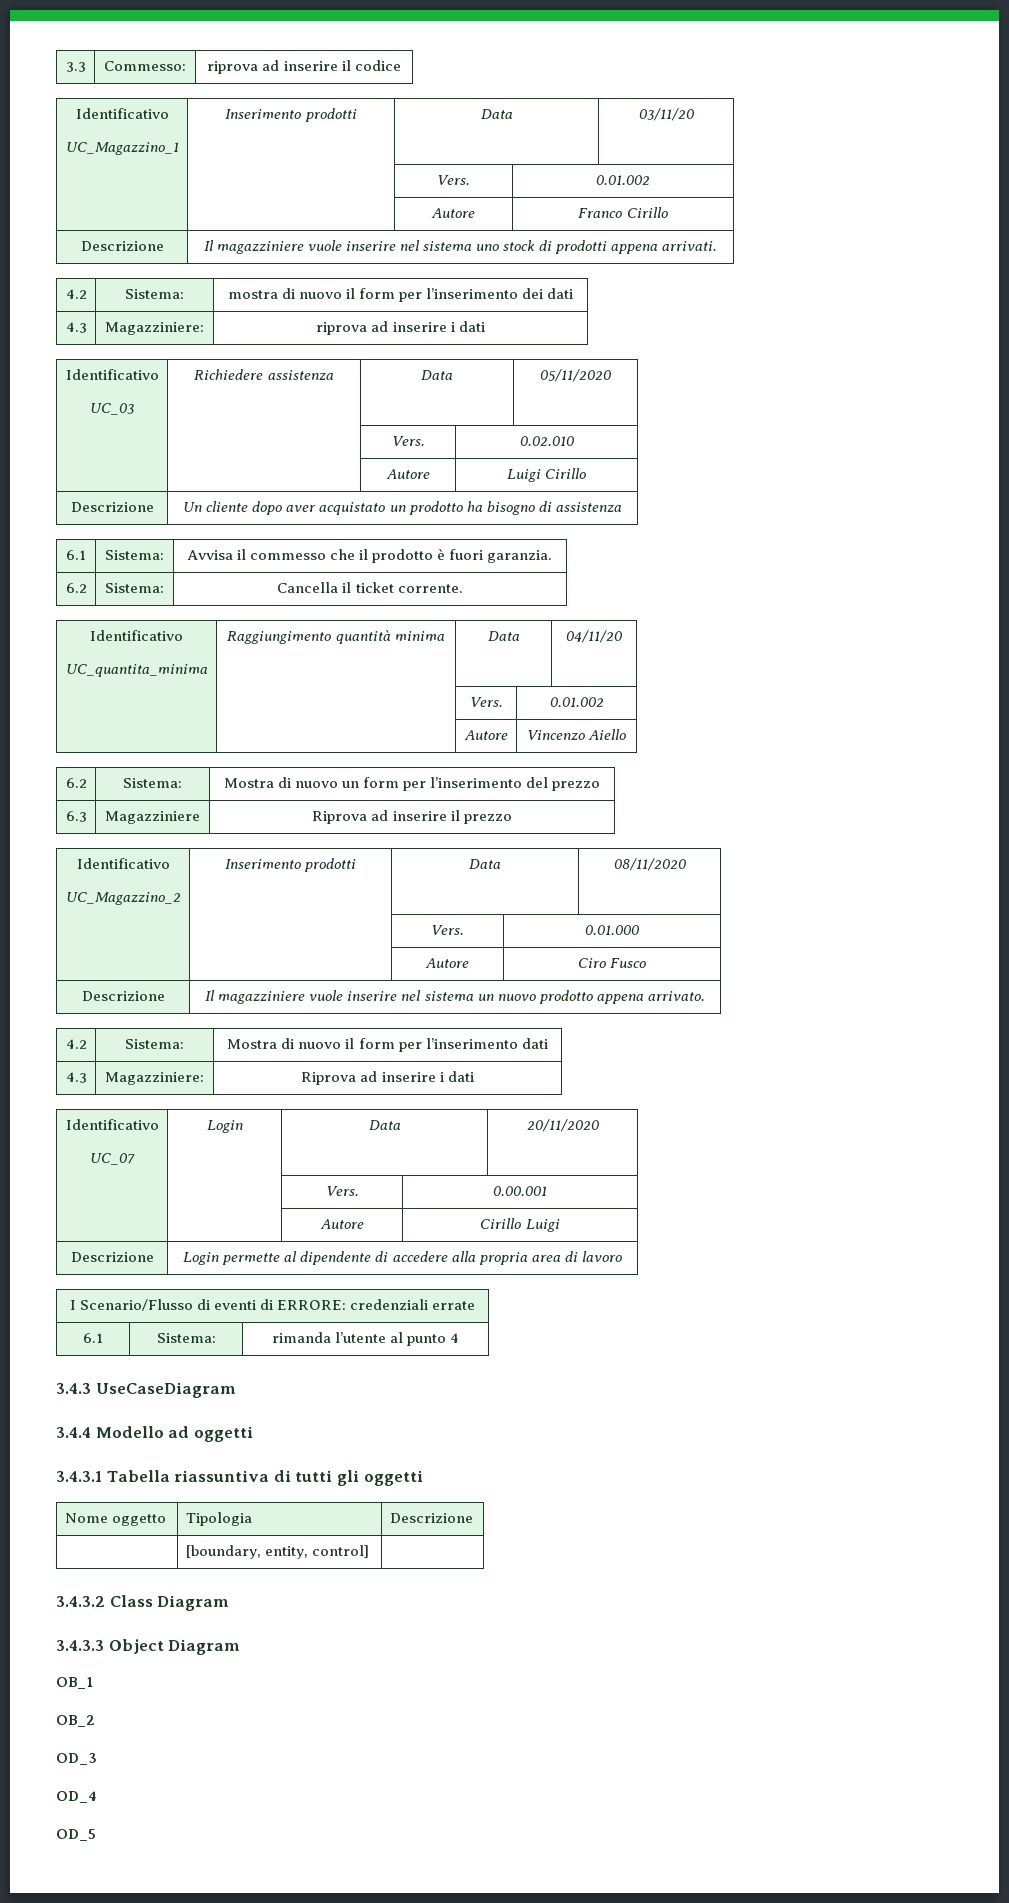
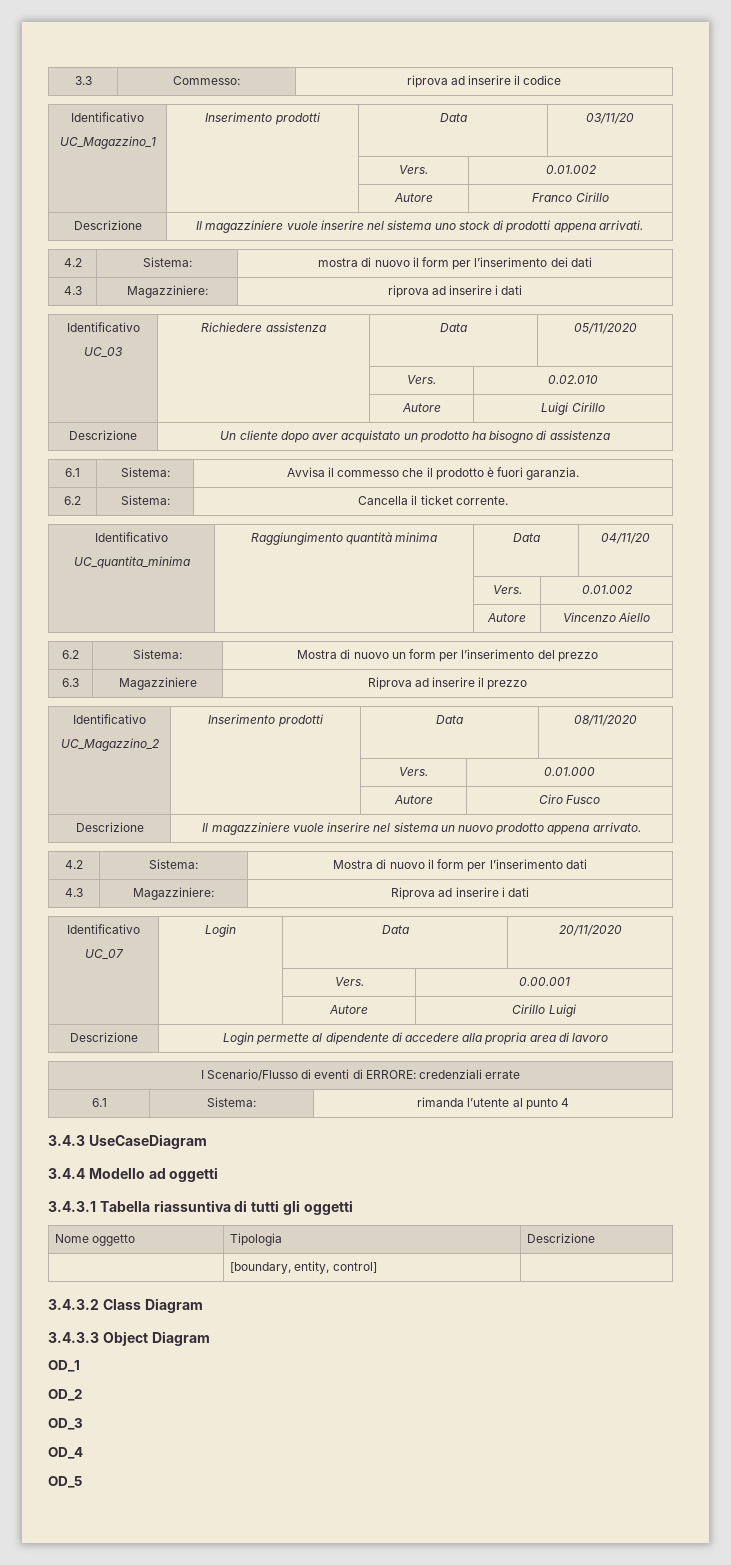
[56,1677,93,1689] [56,1715,95,1727] OB_1 // OB_2 -> [48,1360,80,1372] [48,1389,83,1401] OD_1 // OD_2

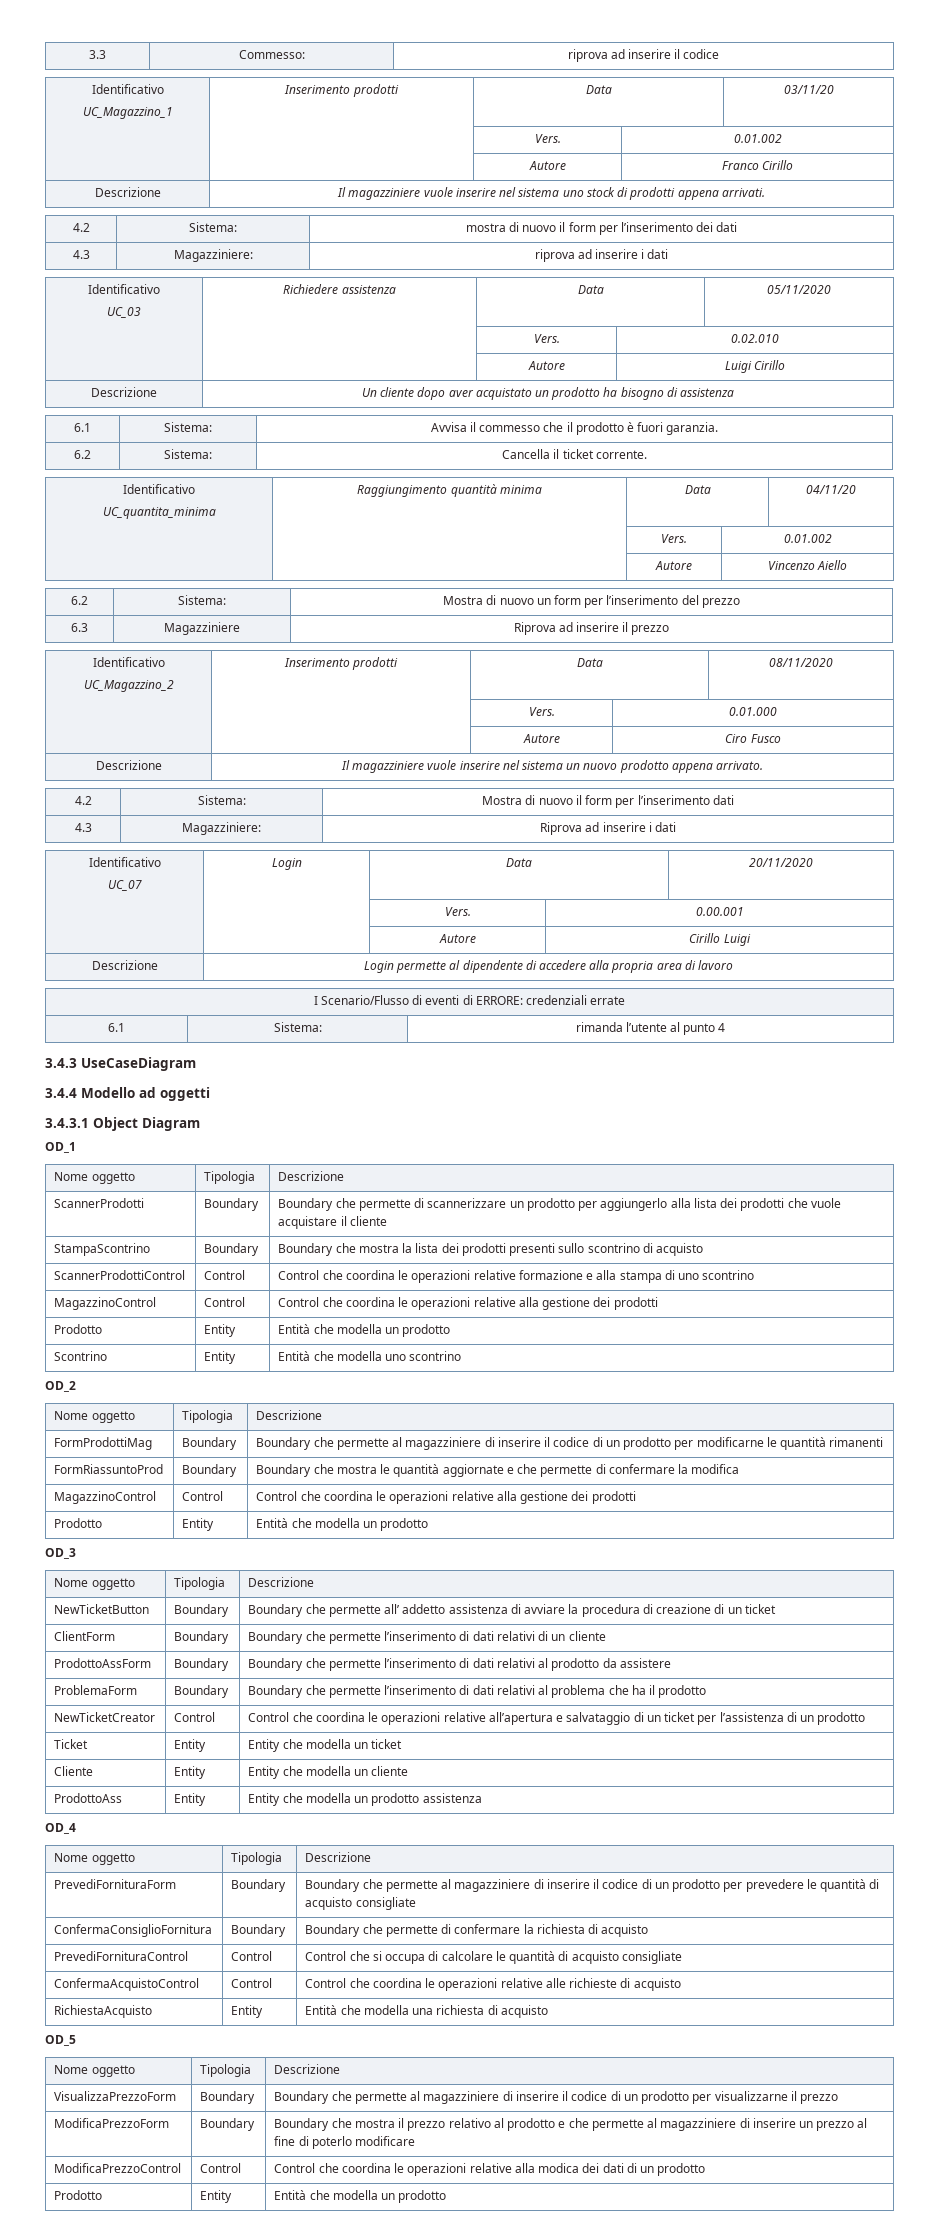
[99,1200,353,1215] [55,1234,136,1246] [230,1233,283,1246] [527,1233,596,1243] [230,1261,377,1274] [48,1298,203,1313] [48,1331,210,1346] [48,1360,80,1372] [48,1389,83,1401] [48,1418,83,1430] [48,1447,83,1459] [48,1476,82,1488] Tabella riassuntiva di tutti gli oggetti // Nome oggetto | Tipologia | Descrizione // | [boundary, entity, control] | // 3.4.3.2 Class Diagram // 3.4.3.3 Object Diagram // OD_1 // OD_2 // OD_3 // OD_4 // OD_5 -> [93,1117,200,1131] [45,1142,76,1153] [54,1172,135,1184] [204,1171,256,1184] [278,1171,345,1181] [54,1198,145,1208] [204,1198,260,1211] [278,1198,841,1211] [278,1216,387,1229] [54,1243,151,1256] [204,1243,260,1256] [278,1243,704,1256] [54,1270,186,1280] [204,1270,246,1280] [278,1270,755,1283] [54,1297,157,1310] [204,1297,246,1307] [278,1297,658,1310] [54,1324,103,1334] [204,1324,237,1337] [278,1324,451,1337] [54,1351,108,1361] [204,1351,237,1364] [278,1351,462,1361] [45,1381,76,1392] [54,1411,135,1423] [182,1410,234,1423] [256,1410,323,1420] [54,1437,153,1450] [182,1437,238,1450] [256,1437,884,1450] [54,1464,164,1474] [182,1464,238,1477] [256,1464,740,1477] [54,1491,157,1504] [182,1491,224,1501] [256,1491,636,1504] [54,1518,103,1528] [182,1518,215,1531] [256,1518,429,1531] [45,1548,76,1559] [54,1578,135,1590] [174,1577,226,1590] [248,1577,315,1587] [54,1604,150,1614] [174,1604,230,1617] [248,1604,776,1617] [54,1631,116,1641] [174,1631,230,1644] [248,1631,606,1644] [54,1658,152,1668] [174,1658,230,1671] [248,1658,671,1671] [54,1685,138,1695] [174,1685,230,1698] [248,1685,707,1698] [54,1712,156,1722] [174,1712,216,1722] [248,1712,866,1725] [54,1739,89,1749] [174,1739,207,1752] [248,1739,403,1752] [54,1766,94,1776] [174,1766,207,1779] [248,1766,409,1779] [54,1793,123,1803] [174,1793,207,1806] [248,1793,482,1806] [45,1823,76,1834] [54,1853,135,1865] [231,1852,283,1865] [305,1852,372,1862] [54,1879,177,1889] [231,1879,287,1892] [305,1879,880,1892] [305,1897,416,1910] [54,1924,213,1937] [231,1924,287,1937] [305,1924,649,1937] [54,1951,189,1961] [231,1951,273,1961] [305,1951,682,1964] [54,1978,200,1991] [231,1978,273,1988] [305,1978,681,1991] [54,2005,153,2018] [231,2005,264,2018] [305,2005,548,2018] [45,2035,76,2046] [54,2065,135,2077] [200,2064,252,2077] [274,2064,341,2074] [54,2091,177,2101] [200,2091,256,2104] [274,2091,838,2104] [54,2118,170,2128] [200,2118,256,2131] [274,2118,868,2131] [274,2136,416,2149] [54,2163,182,2173] [200,2163,242,2173] [274,2163,706,2176] [54,2190,103,2200] [200,2190,233,2203] [274,2190,447,2203] Object Diagram // OD_1 // Nome oggetto | Tipologia | Descrizione // ScannerProdotti | Boundary | Boundary che permette di scannerizzare un prodotto per aggiungerlo alla lista dei prodotti che vuole acquistare il cliente // StampaScontrino | Boundary | Boundary che mostra la lista dei prodotti presenti sullo scontrino di acquisto // ScannerProdottiControl | Control | Control che coordina le operazioni relative formazione e alla stampa di uno scontrino // MagazzinoControl | Control | Control che coordina le operazioni relative alla gestione dei prodotti // Prodotto | Entity | Entità che modella un prodotto // Scontrino | Entity | Entità che modella uno scontrino // OD_2 // Nome oggetto | Tipologia | Descrizione // FormProdottiMag | Boundary | Boundary che permette al magazziniere di inserire il codice di un prodotto per modificarne le quantità rimanenti // FormRiassuntoProd | Boundary | Boundary che mostra le quantità aggiornate e che permette di confermare la modifica // MagazzinoControl | Control | Control che coordina le operazioni relative alla gestione dei prodotti // Prodotto | Entity | Entità che modella un prodotto // OD_3 // Nome oggetto | Tipologia | Descrizione // NewTicketButton | Boundary | Boundary che permette all’ addetto assistenza di avviare la procedura di creazione di un ticket // ClientForm | Boundary | Boundary che permette l’inserimento di dati relativi di un cliente // ProdottoAssForm | Boundary | Boundary che permette l’inserimento di dati relativi al prodotto da assistere // ProblemaForm | Boundary | Boundary che permette l’inserimento di dati relativi al problema che ha il prodotto // NewTicketCreator | Control | Control che coordina le operazioni relative all’apertura e salvataggio di un ticket per l’assistenza di un prodotto // Ticket | Entity | Entity che modella un ticket // Cliente | Entity | Entity che modella un cliente // ProdottoAss | Entity | Entity che modella un prodotto assistenza // OD_4 // Nome oggetto | Tipologia | Descrizione // PrevediFornituraForm | Boundary | Boundary che permette al magazziniere di inserire il codice di un prodotto per prevedere le quantità di acquisto consigliate // ConfermaConsiglioFornitura | Boundary | Boundary che permette di confermare la richiesta di acquisto // PrevediFornituraControl | Control | Control che si occupa di calcolare le quantità di acquisto consigliate // ConfermaAcquistoControl | Control | Control che coordina le operazioni relative alle richieste di acquisto // RichiestaAcquisto | Entity | Entità che modella una richiesta di acquisto // OD_5 // Nome oggetto | Tipologia | Descrizione // VisualizzaPrezzoForm | Boundary | Boundary che permette al magazziniere di inserire il codice di un prodotto per visualizzarne il prezzo // ModificaPrezzoForm | Boundary | Boundary che mostra il prezzo relativo al prodotto e che permette al magazziniere di inserire un prezzo al fine di poterlo modificare // ModificaPrezzoControl | Control | Control che coordina le operazioni relative alla modica dei dati di un prodotto // Prodotto | Entity | Entità che modella un prodotto

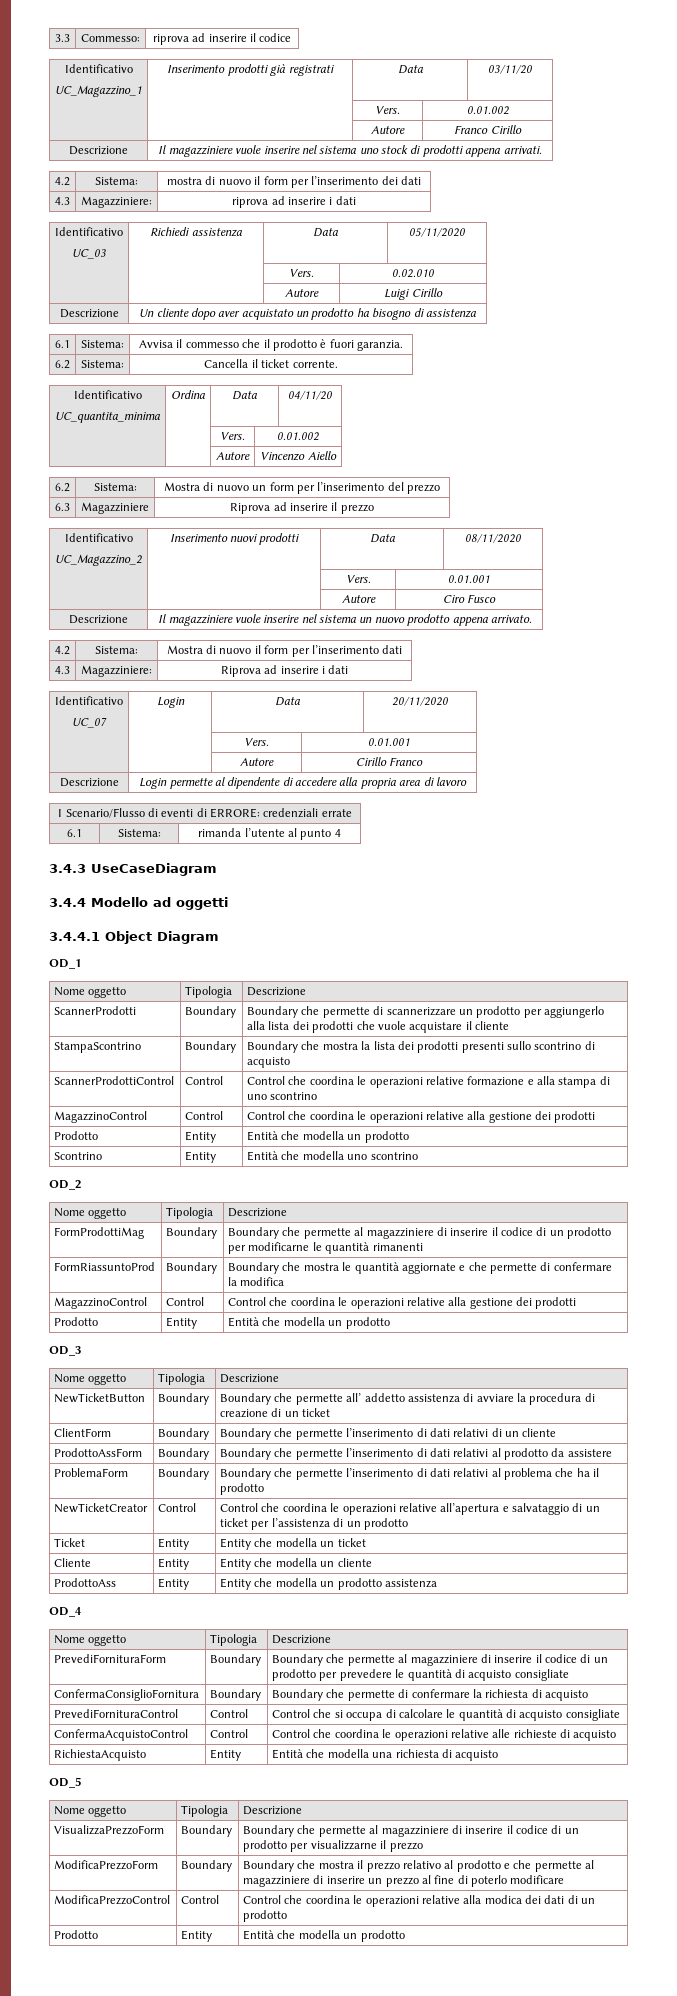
(399, 90) none -> [270,64,334,76] già registrati
[283,284,339,294] Richiedere -> [150,227,190,236] Richiedi
[357,484,542,497] Raggiungimento quantità minima -> [171,390,205,399] Ordina
(350, 662) none -> [229,534,257,542] nuovi
[729,707,777,716] 0.01.000 -> [448,575,490,583] 0.01.001
[695,907,744,916] 0.00.001 -> [368,738,410,746] 0.01.001
[723,934,751,946] Luigi -> [389,757,424,766] Franco
[45,1118,89,1128] 3.4.3.1 -> [49,932,100,941] 3.4.4.1

